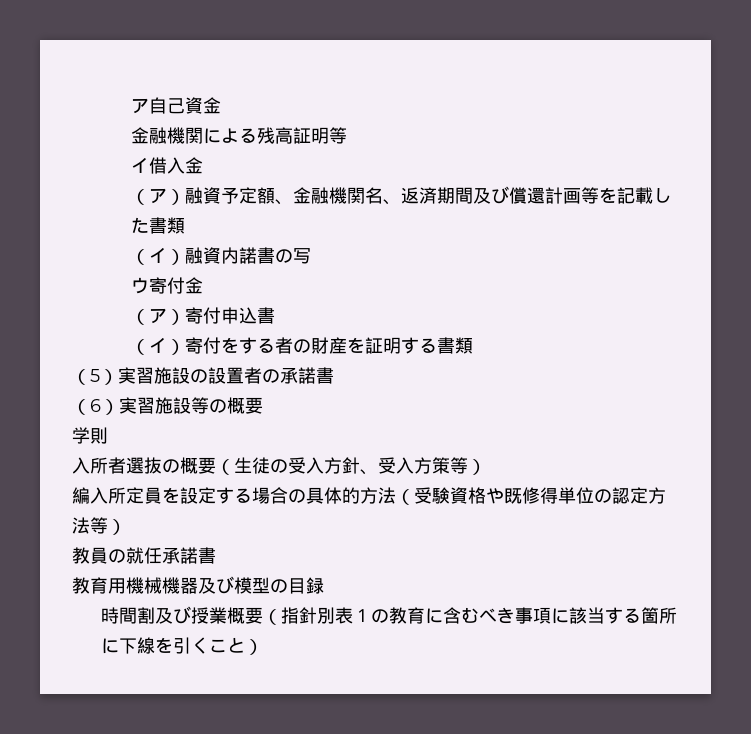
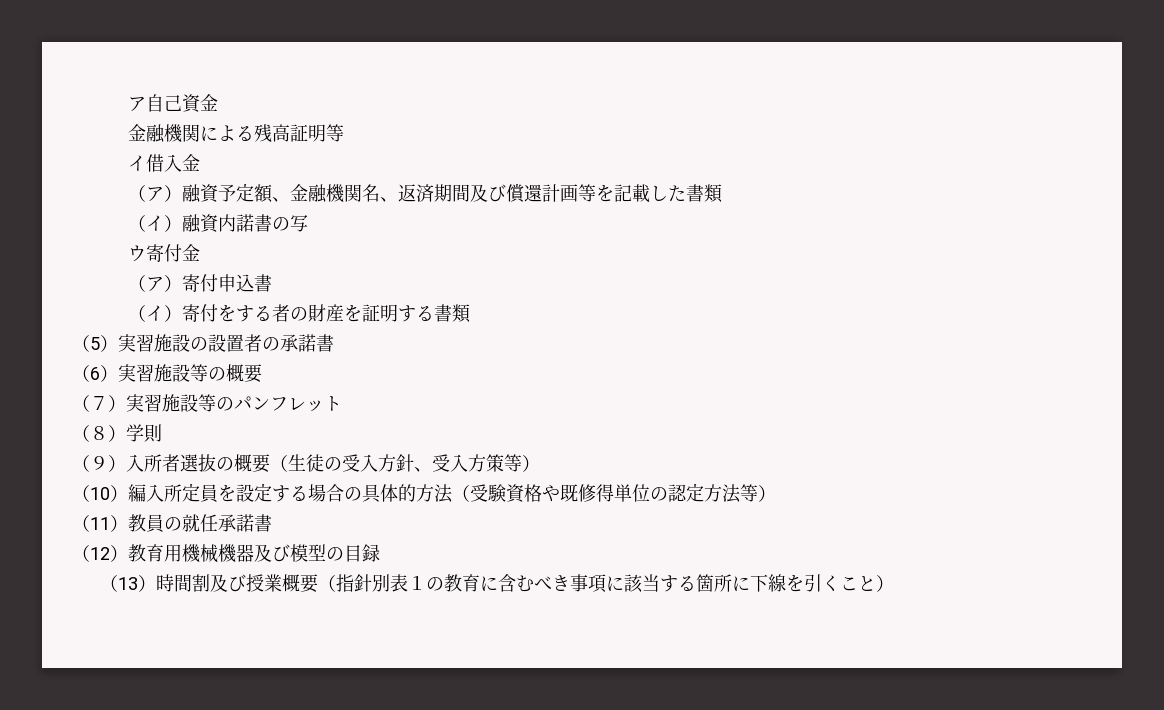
(263, 405) none -> [72,394,342,412] [72,425,126,442] （７）実習施設等のパンフレット // （８）
(108, 435) none -> [72,455,126,472] （９）
(486, 467) none -> [72,485,128,502] （10）
(126, 527) none -> [72,515,128,532] （11）
(216, 555) none -> [72,545,128,562] （12）
(324, 585) none -> [99,575,156,592] （13）

